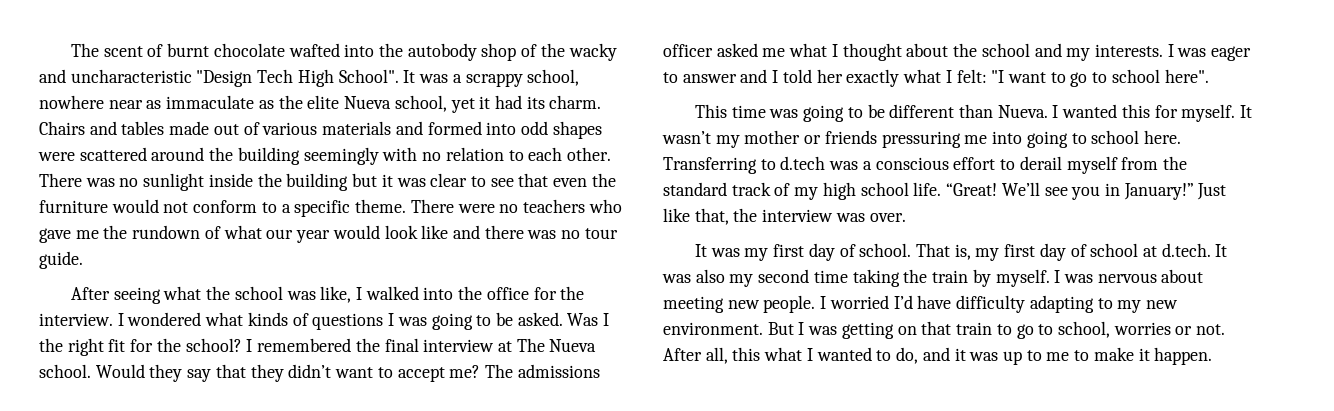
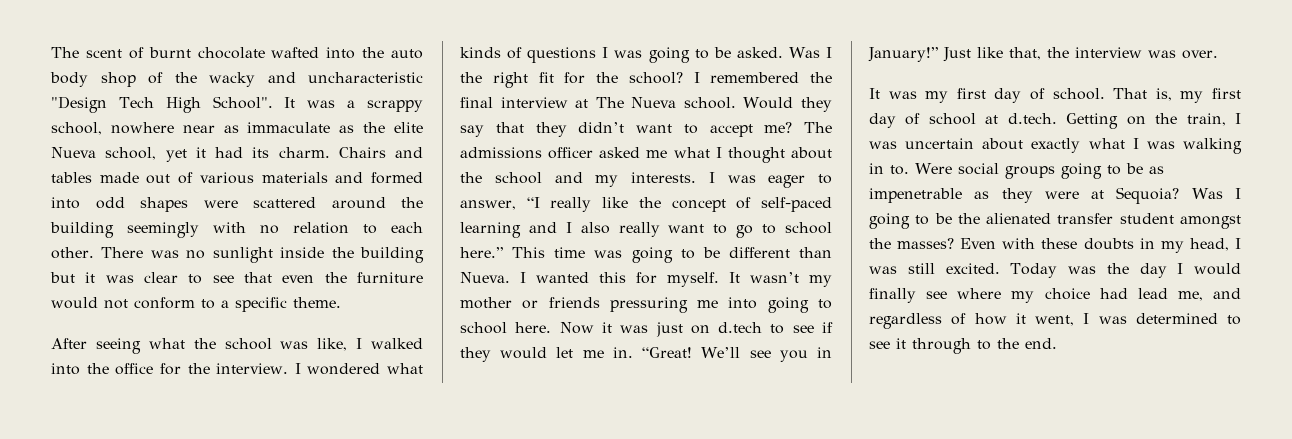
[407,43,477,61] autobody -> [391,49,423,59] [50,72,88,87] auto body
[410,199,622,213] [39,225,618,243] [39,251,83,269] There were no teachers who gave me the rundown of what our year would look like and there was no tour guide. -> (341, 302) none
[682,69,1005,87] answer and I told her exactly what I felt: "I -> [460,197,832,212] [460,222,660,238] answer, “I really like the concept of self-paced learning and I also really
[1164,69,1209,83] here". // -> [460,247,503,258] here.”
[663,156,1187,174] [663,182,942,200] Transferring to d.tech was a conscious effort to derail myself from the standard track of my high school life. -> [559,322,833,337] [460,347,633,362] Now it was just on d.tech to see if they would let me in.
[1215,244,1228,257] [662,269,1204,287] [663,295,1178,313] [663,321,1226,339] [663,347,1213,365] It was also my second time taking the train by myself. I was nervous about meeting new people. I worried I’d have difficulty adapting to my new environment. But I was getting on that train to go to school, worries or not. After all, this what I wanted to do, and it was up to me to make it happen. -> [1066,113,1241,129] [869,138,1242,154] [869,163,1164,179] [869,187,1241,204] [869,213,1241,229] [869,238,1241,253] [869,263,1241,278] [869,288,1241,303] [869,313,1241,329] [869,338,1057,354] Getting on the train, I was uncertain about exactly what I was walking in to. Were social groups going to be as impenetrable as they were at Sequoia? Was I going to be the alienated transfer student amongst the masses? Even with these doubts in my head, I was still excited. Today was the day I would finally see where my choice had lead me, and regardless of how it went, I was determined to see it through to the end.

